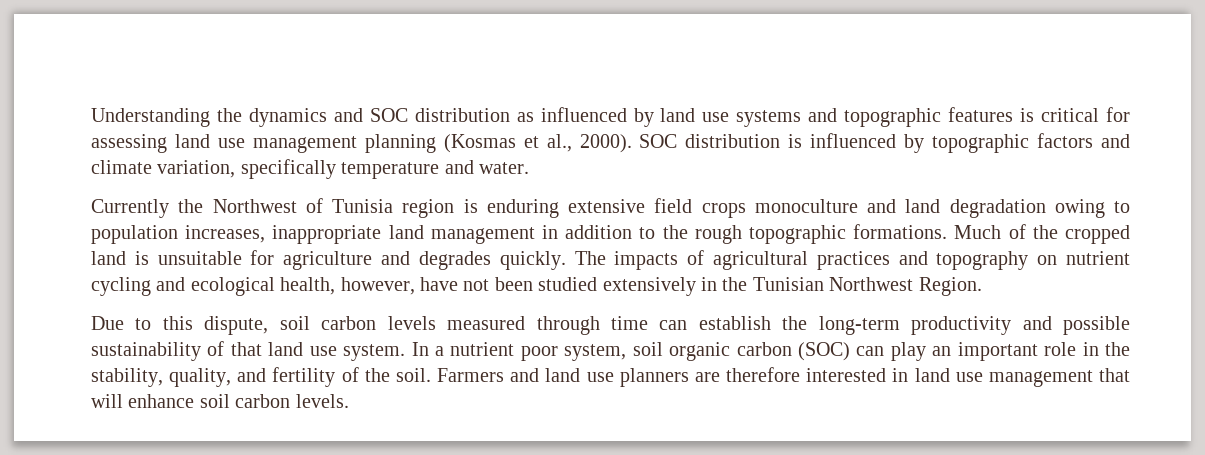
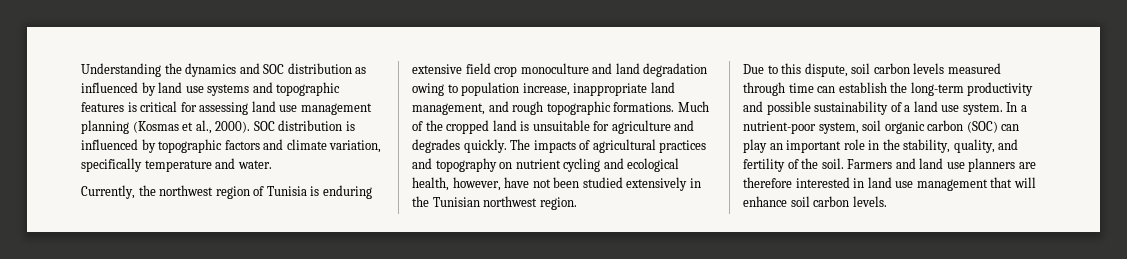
[91,199,297,218] Currently the Northwest -> [81,185,250,199] Currently, the northwest region
[402,199,455,218] region -> (307, 191) none
[701,203,746,218] crops -> [494,66,518,77] crop
[185,225,266,243] increases, -> [522,83,570,96] increase,
[430,225,688,244] management in addition to the -> [412,101,509,115] management, and
[829,277,982,296] Northwest Region. -> [483,196,577,210] northwest region.
[230,342,262,356] that -> [904,105,911,112] a
[450,342,558,361] nutrient poor -> [743,121,816,134] nutrient-poor

